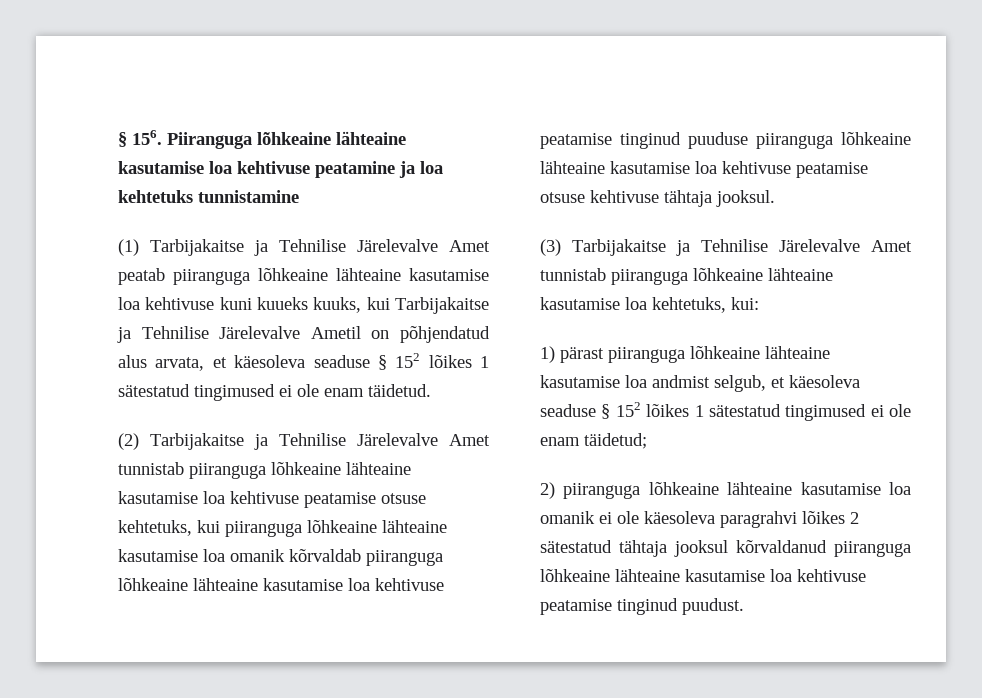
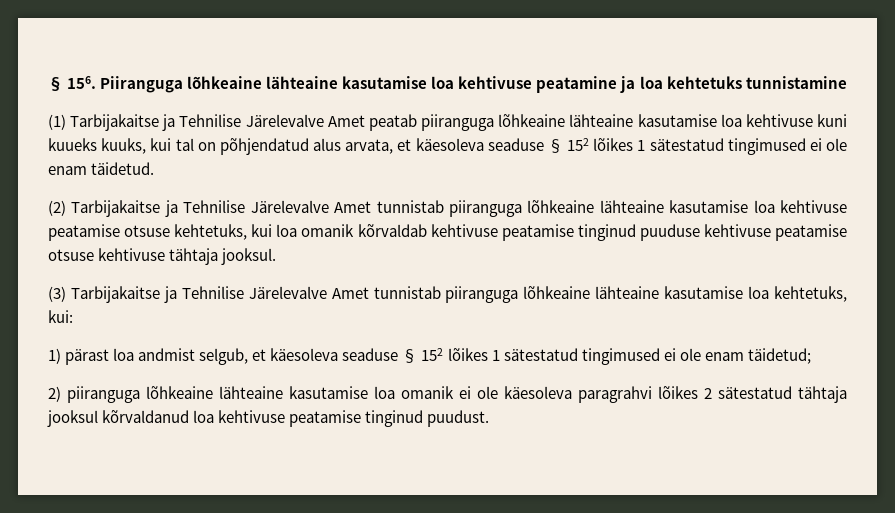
[395,297,489,314] [117,326,361,343] Tarbijakaitse ja Tehnilise Järelevalve Ametil -> [175,138,194,151] tal
[225,520,447,537] [118,549,443,566] [118,578,444,591] [540,132,911,149] [540,161,717,174] piiranguga lõhkeaine lähteaine kasutamise loa omanik kõrvaldab piiranguga lõhkeaine lähteaine kasutamise loa kehtivuse peatamise tinginud puuduse piiranguga lõhkeaine lähteaine kasutamise loa -> [276,224,700,241] loa omanik kõrvaldab kehtivuse peatamise tinginud puuduse
[608,346,830,363] [540,375,620,388] piiranguga lõhkeaine lähteaine kasutamise -> (110, 357) none
[834,541,911,557] [540,569,765,582] piiranguga lõhkeaine lähteaine kasutamise -> (190, 416) none

